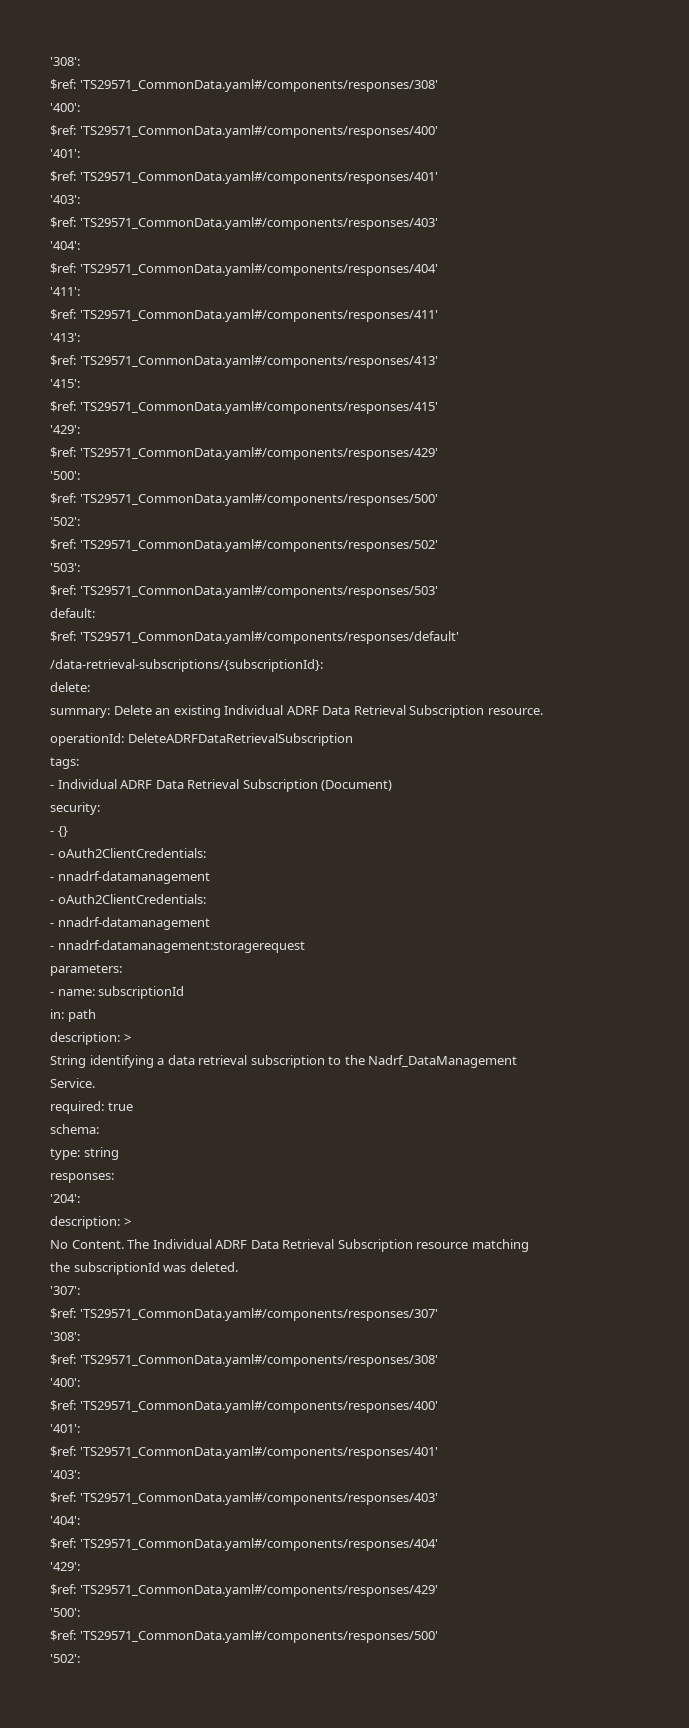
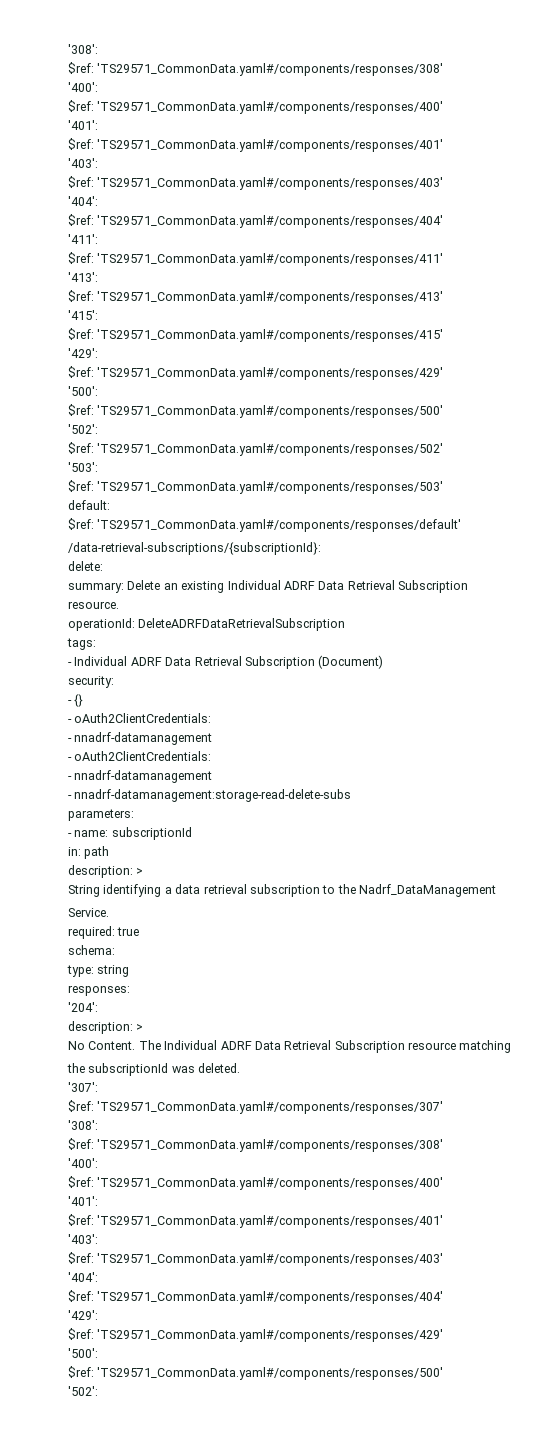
[57,940,305,953] nnadrf-datamanagement:storagerequest -> [74,789,352,802] nnadrf-datamanagement:storage-read-delete-subs

